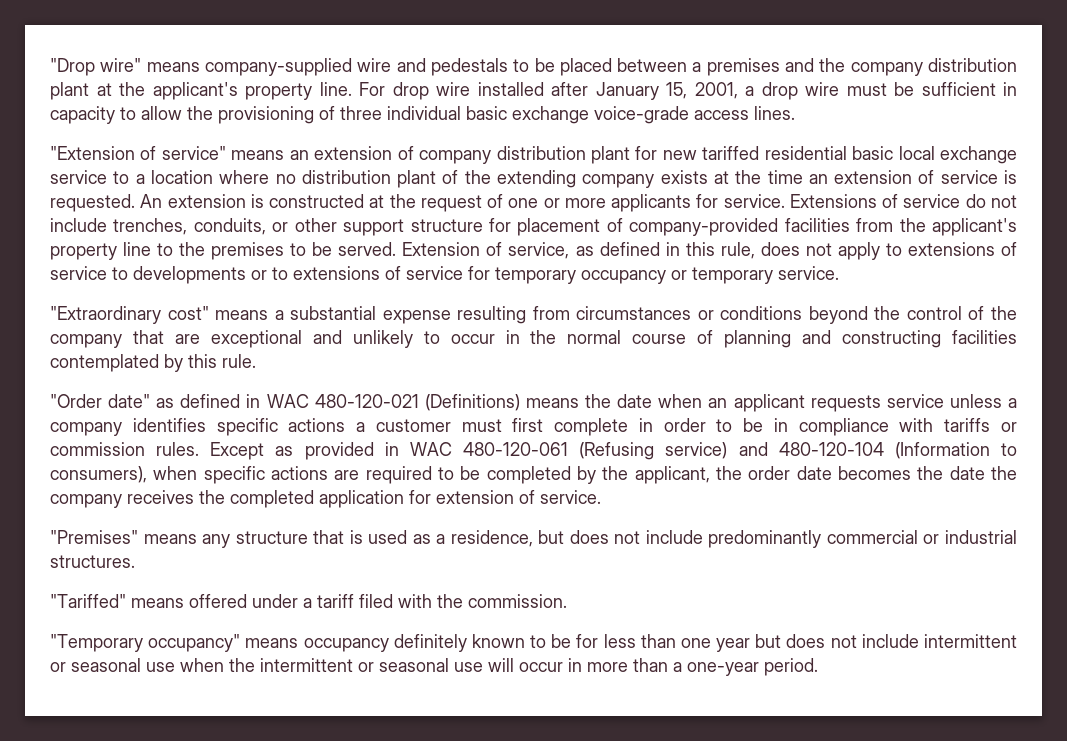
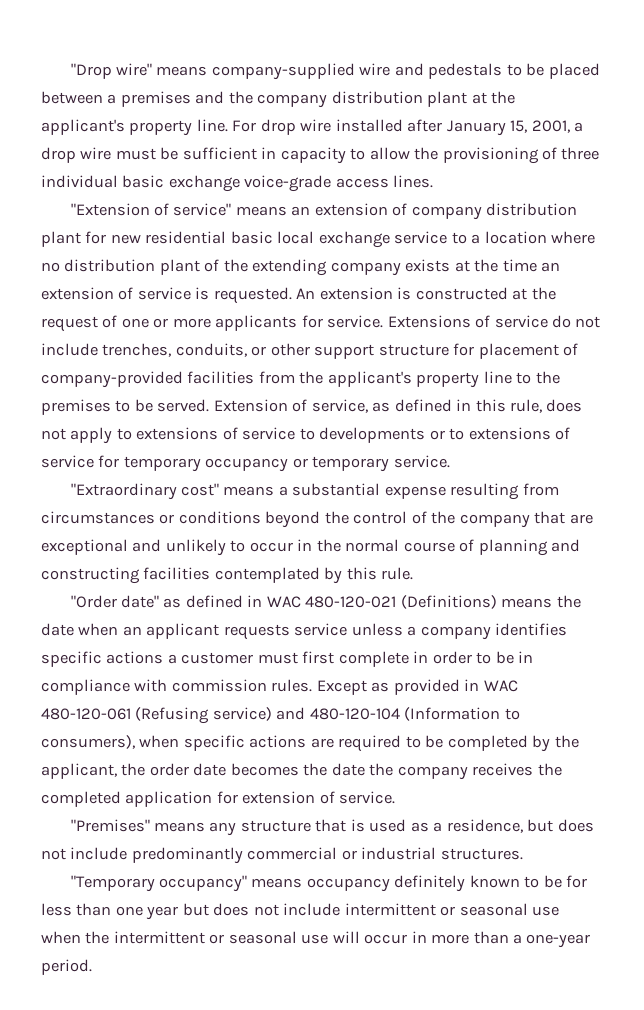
[702,146,760,160] tariffed -> (141, 239) none
[944,418,1017,432] tariffs or -> (168, 685) none
[50,594,567,608] // "Tariffed" means offered under a tariff filed with the commission. -> (523, 854) none

